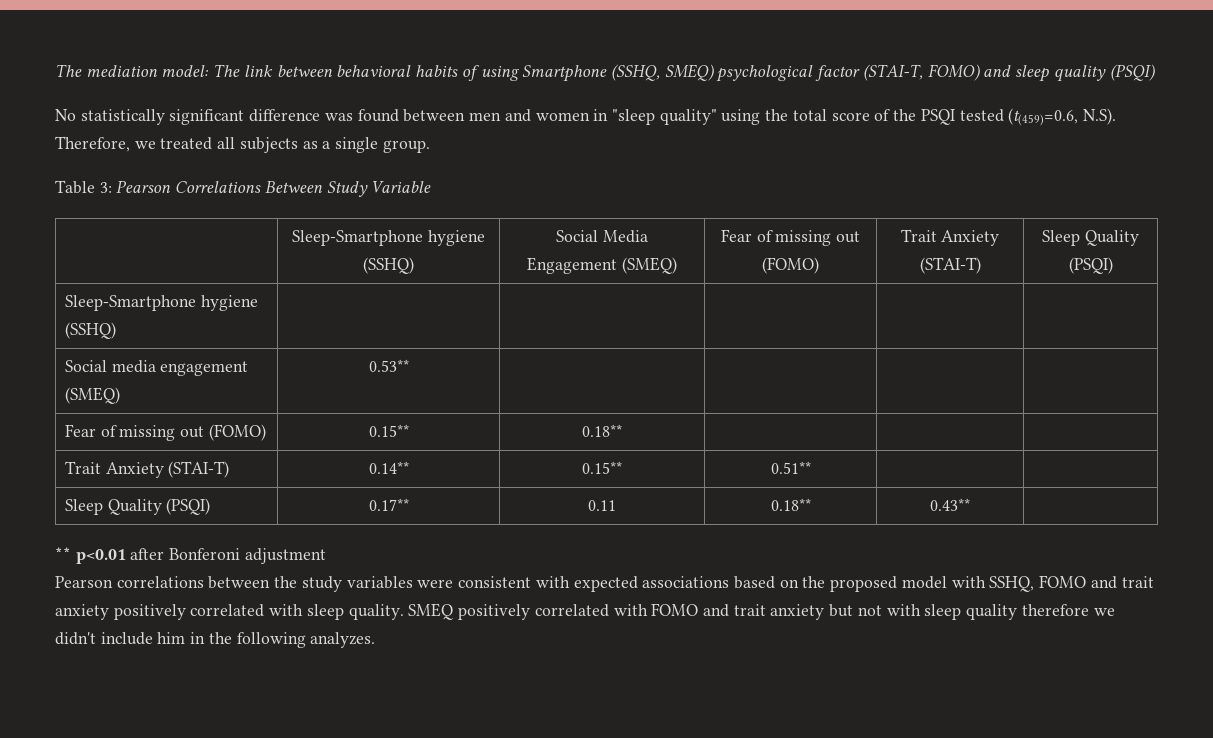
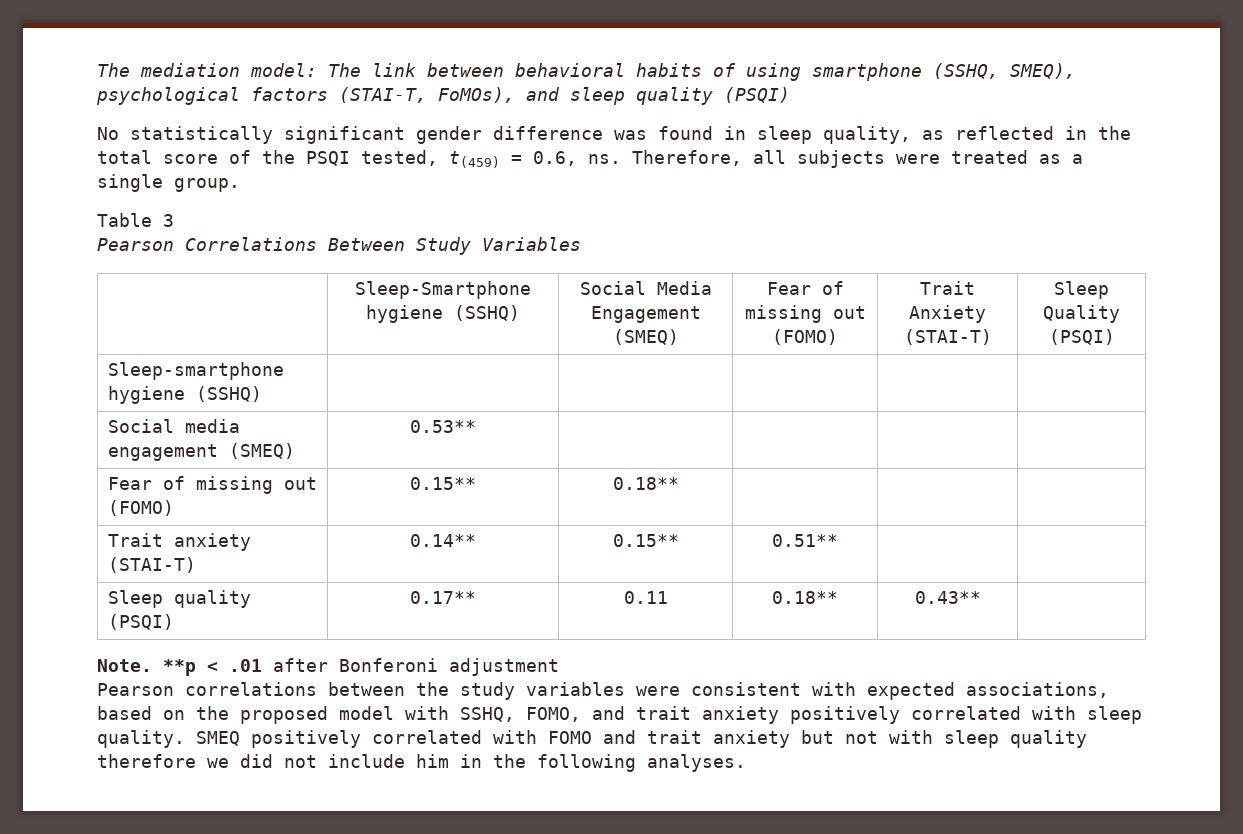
[522,64,980,82] Smartphone (SSHQ, SMEQ) psychological factor (STAI-T, FOMO) -> [812,63,1076,81] [96,87,515,105] smartphone (SSHQ, SMEQ), psychological factors (STAI-T, FoMOs),
(245, 117) none -> [416,126,482,144] gender
[403,109,761,125] between men and women in "sleep quality" using -> [724,126,1087,144] in sleep quality, as reflected in
[959,108,1116,126] [55,136,298,153] tested (t(459)=0.6, N.S). Therefore, we treated all subjects -> [361,150,1028,168] tested, t(459) = 0.6, ns. Therefore, all subjects were treated
[99,182,112,193] 3: -> [163,214,174,227] 3 //
[371,181,432,193] Variable -> [482,237,581,251] Variables
[65,295,197,311] Sleep-Smartphone -> [107,362,284,380] Sleep-smartphone
[105,462,164,478] Anxiety -> [173,533,251,551] anxiety
[107,499,162,515] Quality -> [173,590,251,608] quality
[55,547,126,564] ** p<0.01 -> [97,659,262,676] Note. **p < .01
[642,576,730,588] associations -> [966,682,1109,698] associations,
[1039,575,1087,588] FOMO -> [526,707,581,722] FOMO,
[55,632,96,645] didn't -> [240,754,317,768] did not
[310,632,376,648] analyzes. -> [647,754,746,772] analyses.

